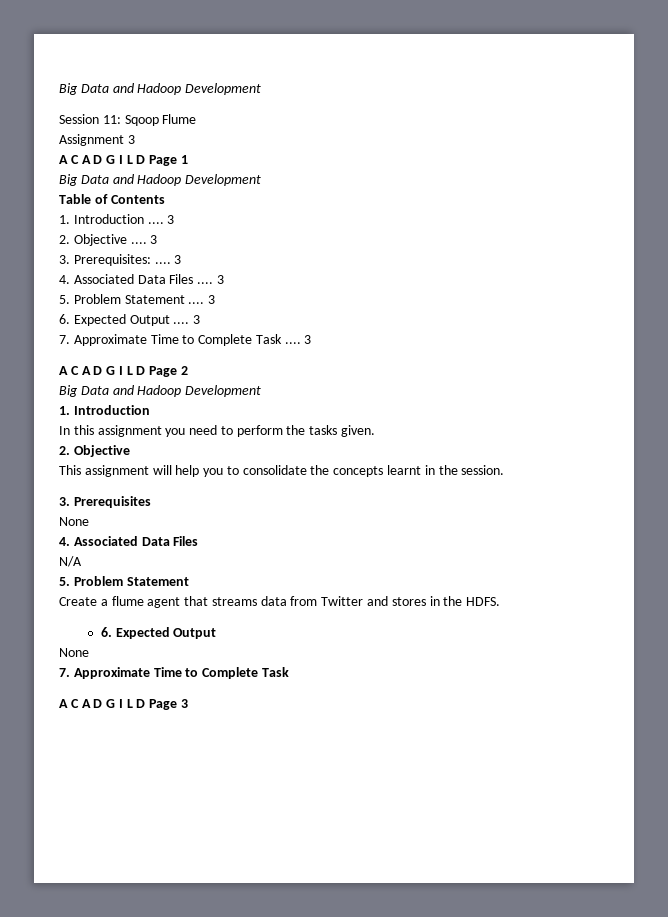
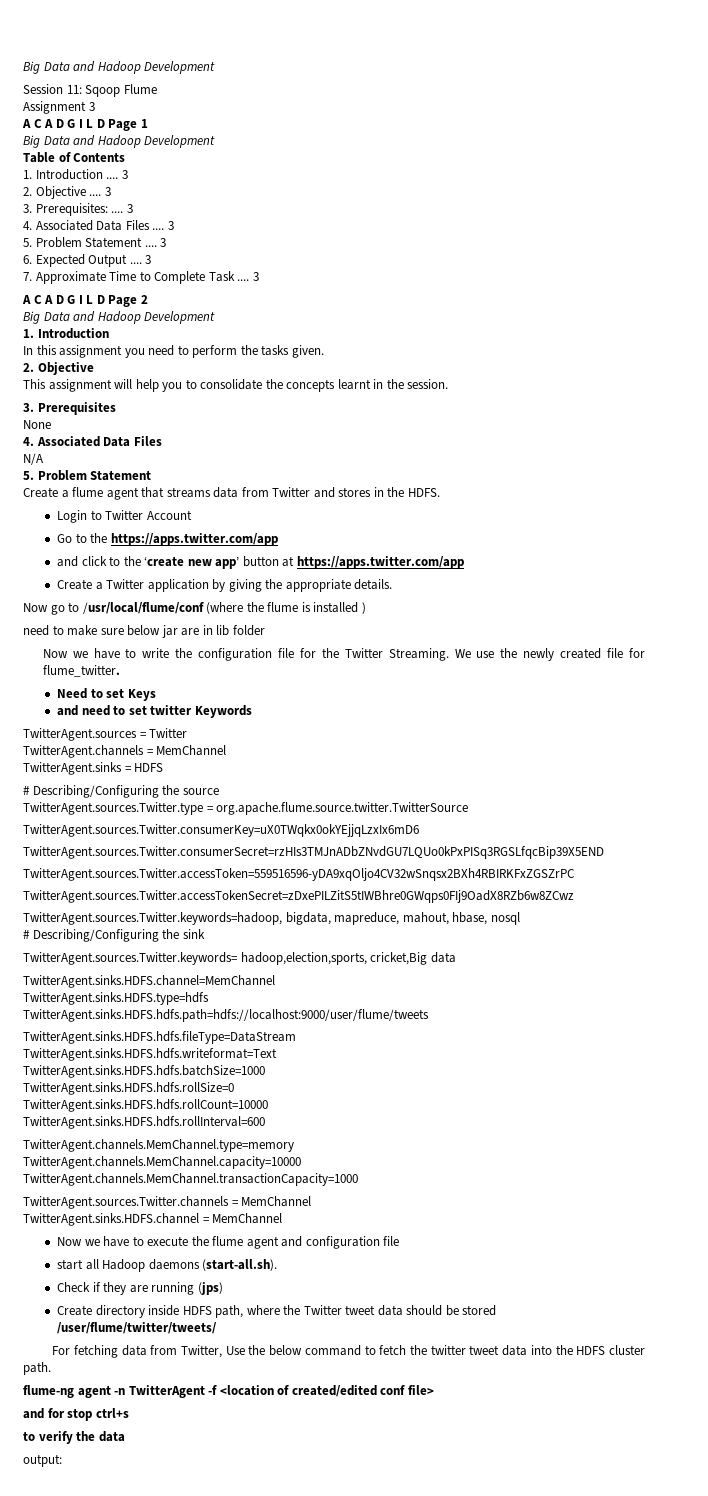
[100,627,217,639] [59,648,89,657] [59,667,289,679] [59,699,189,710] 6. Expected Output // None // 7. Approximate Time to Complete Task // A C A D G I L D Page 3 -> [56,510,192,523] [56,533,278,546] [56,556,464,569] [56,579,393,592] [23,602,366,615] [23,625,265,638] [42,648,645,661] [42,665,120,677] [56,688,156,701] [56,705,252,718] [23,728,188,741] [23,745,227,758] [23,762,164,775] [23,785,219,798] [23,802,469,815] [23,824,419,837] [23,846,604,859] [23,868,574,881] [23,890,574,903] [23,912,520,925] [23,929,205,942] [23,952,456,965] [23,975,275,988] [23,992,209,1005] [23,1009,429,1022] [23,1031,296,1044] [23,1048,277,1061] [23,1065,265,1078] [23,1082,234,1095] [23,1099,268,1112] [23,1116,265,1129] [23,1139,294,1152] [23,1156,301,1169] [23,1173,358,1186] [23,1196,312,1209] [23,1213,283,1226] [56,1236,400,1249] [56,1259,278,1272] [56,1282,223,1295] [56,1305,497,1318] [56,1322,217,1334] [52,1345,646,1358] [23,1362,51,1375] [23,1385,434,1398] [23,1408,129,1421] [23,1431,125,1444] [23,1454,62,1467] Login to Twitter Account // Go to the https://apps.twitter.com/app // and click to the ‘create new app’ button at https://apps.twitter.com/app // Create a Twitter application by giving the appropriate details. // Now go to /usr/local/flume/conf (where the flume is installed ) // need to make sure below jar are in lib folder // Now we have to write the configuration file for the Twitter Streaming. We use the newly created file for flume_twitter. // Need to set Keys // and need to set twitter Keywords // TwitterAgent.sources = Twitter // TwitterAgent.channels = MemChannel // TwitterAgent.sinks = HDFS // # Describing/Configuring the source // TwitterAgent.sources.Twitter.type = org.apache.flume.source.twitter.TwitterSource // TwitterAgent.sources.Twitter.consumerKey=uX0TWqkx0okYEjjqLzxIx6mD6 // TwitterAgent.sources.Twitter.consumerSecret=rzHIs3TMJnADbZNvdGU7LQUo0kPxPISq3RGSLfqcBip39X5END // TwitterAgent.sources.Twitter.accessToken=559516596-yDA9xqOljo4CV32wSnqsx2BXh4RBIRKFxZGSZrPC // TwitterAgent.sources.Twitter.accessTokenSecret=zDxePILZitS5tIWBhre0GWqps0FIj9OadX8RZb6w8ZCwz // TwitterAgent.sources.Twitter.keywords=hadoop, bigdata, mapreduce, mahout, hbase, nosql // # Describing/Configuring the sink // TwitterAgent.sources.Twitter.keywords= hadoop,election,sports, cricket,Big data // TwitterAgent.sinks.HDFS.channel=MemChannel // TwitterAgent.sinks.HDFS.type=hdfs // TwitterAgent.sinks.HDFS.hdfs.path=hdfs://localhost:9000/user/flume/tweets // TwitterAgent.sinks.HDFS.hdfs.fileType=DataStream // TwitterAgent.sinks.HDFS.hdfs.writeformat=Text // TwitterAgent.sinks.HDFS.hdfs.batchSize=1000 // TwitterAgent.sinks.HDFS.hdfs.rollSize=0 // TwitterAgent.sinks.HDFS.hdfs.rollCount=10000 // TwitterAgent.sinks.HDFS.hdfs.rollInterval=600 // TwitterAgent.channels.MemChannel.type=memory // TwitterAgent.channels.MemChannel.capacity=10000 // TwitterAgent.channels.MemChannel.transactionCapacity=1000 // TwitterAgent.sources.Twitter.channels = MemChannel // TwitterAgent.sinks.HDFS.channel = MemChannel // Now we have to execute the flume agent and configuration file // start all Hadoop daemons (start-all.sh). // Check if they are running (jps) // Create directory inside HDFS path, where the Twitter tweet data should be stored /user/flume/twitter/tweets/ // For fetching data from Twitter, Use the below command to fetch the twitter tweet data into the HDFS cluster path. // flume-ng agent -n TwitterAgent -f <location of created/edited conf file> // and for stop ctrl+s // to verify the data // output:

